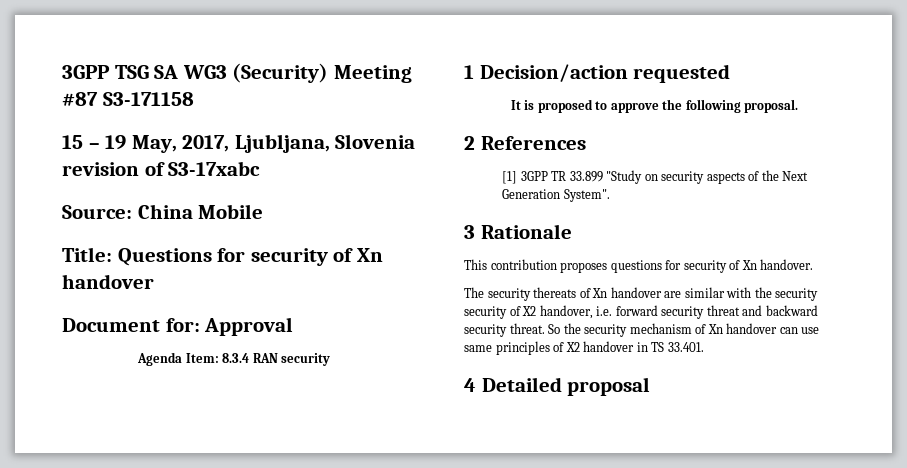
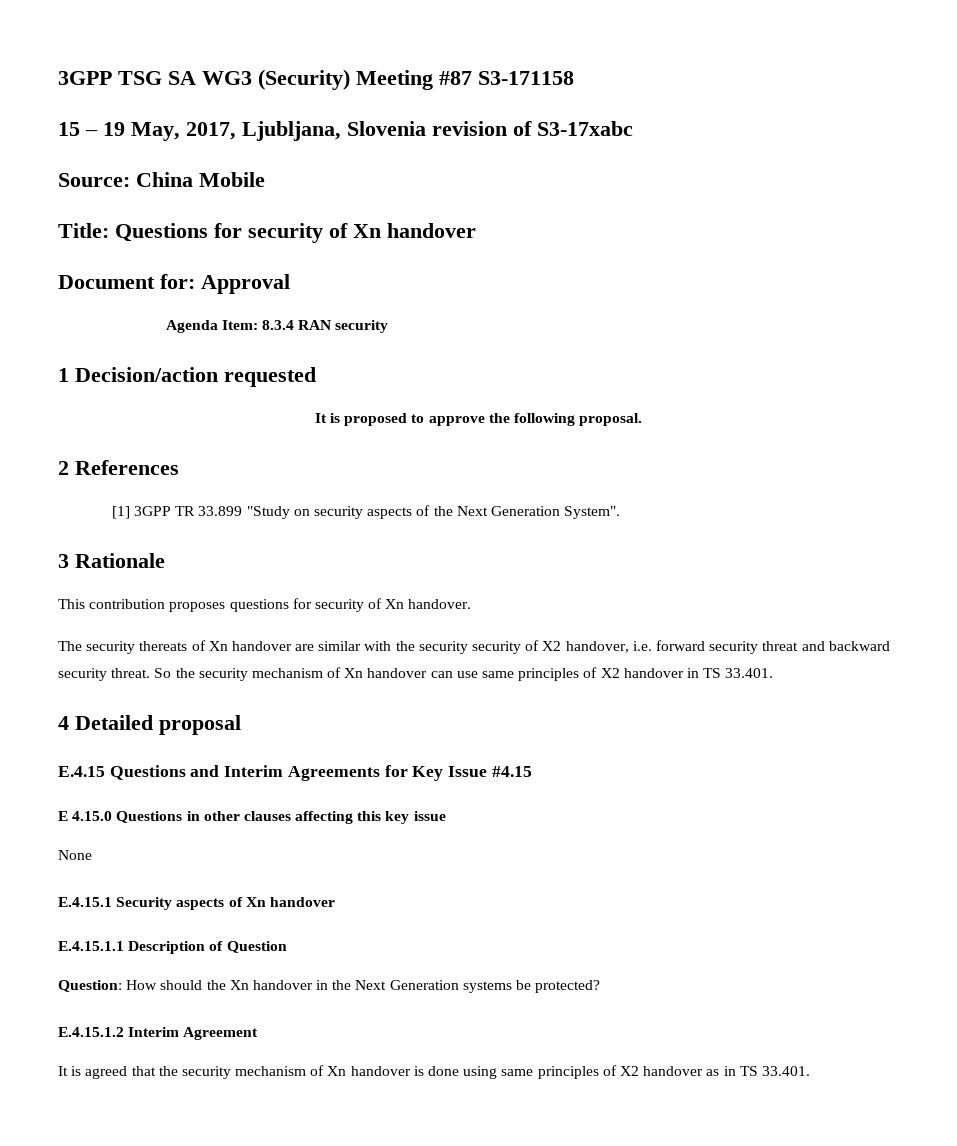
(651, 386) none -> [58,765,532,781] [58,811,446,824] [58,850,92,860] [58,897,335,910] [58,941,287,954] [58,980,601,993] [58,1027,259,1040] [58,1065,810,1079] // E.4.15 Questions and Interim Agreements for Key Issue #4.15 // E 4.15.0 Questions in other clauses affecting this key issue // None // E.4.15.1 Security aspects of Xn handover // E.4.15.1.1 Description of Question // Question: How should the Xn handover in the Next Generation systems be protected? // E.4.15.1.2 Interim Agreement // It is agreed that the security mechanism of Xn handover is done using same principles of X2 handover as in TS 33.401.

